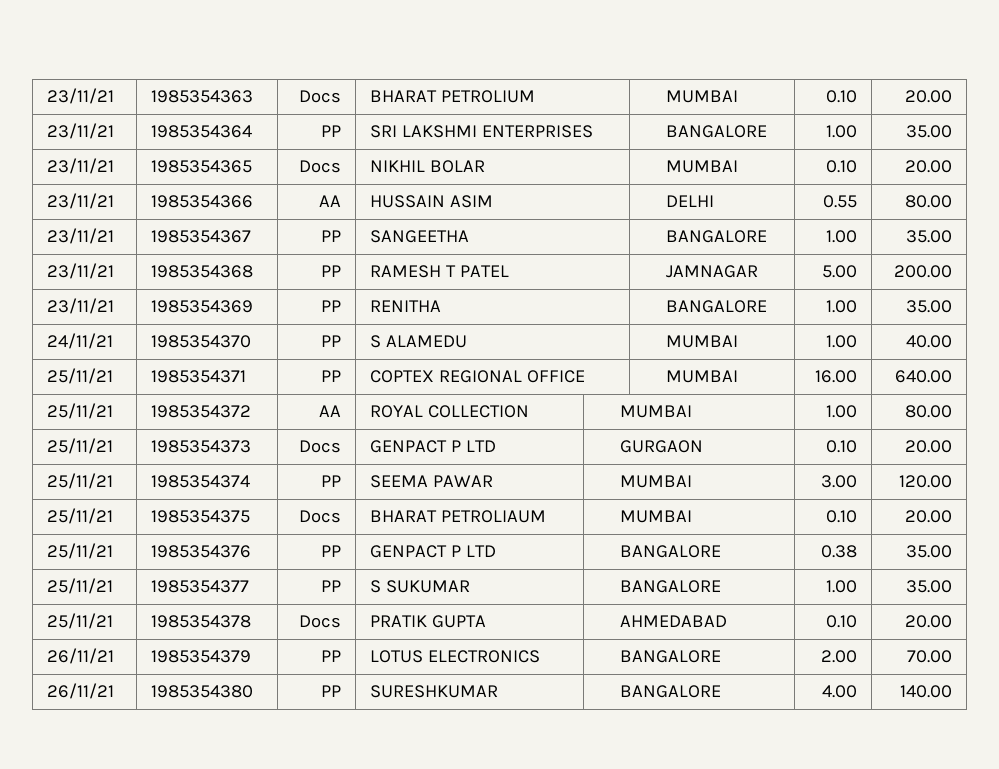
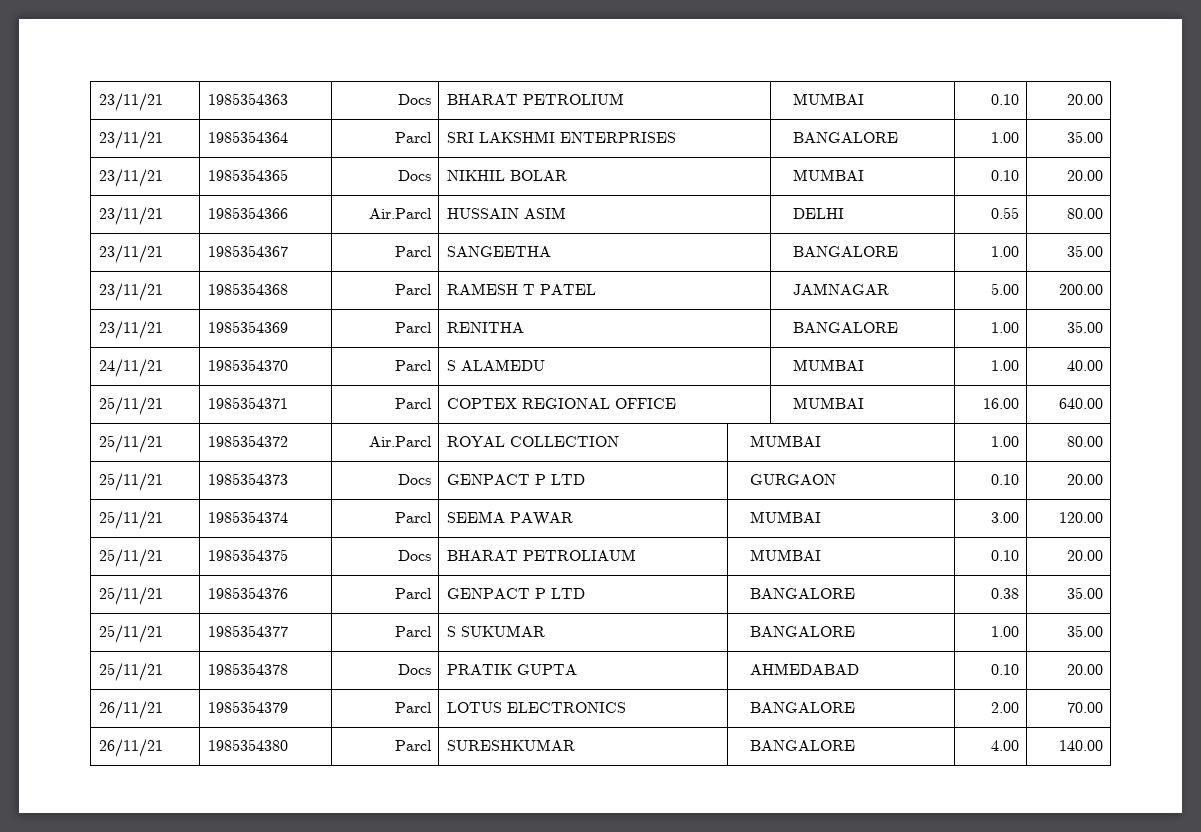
[321,125,342,137] PP -> [394,132,432,143] Parcl
[319,195,342,207] AA -> [368,208,432,219] Air.Parcl
[321,230,342,242] PP -> [394,246,432,257] Parcl
[321,265,342,277] PP -> [394,284,432,295] Parcl
[321,300,342,312] PP -> [394,322,432,333] Parcl
[321,335,342,347] PP -> [394,360,432,371] Parcl
[321,370,342,382] PP -> [394,398,432,409] Parcl
[319,405,342,417] AA -> [368,436,432,447] Air.Parcl
[321,475,342,487] PP -> [394,512,432,523] Parcl
[321,545,342,557] PP -> [394,588,432,599] Parcl
[321,580,342,592] PP -> [394,626,432,637] Parcl
[321,650,342,662] PP -> [394,702,432,713] Parcl
[321,685,342,697] PP -> [394,740,432,751] Parcl

